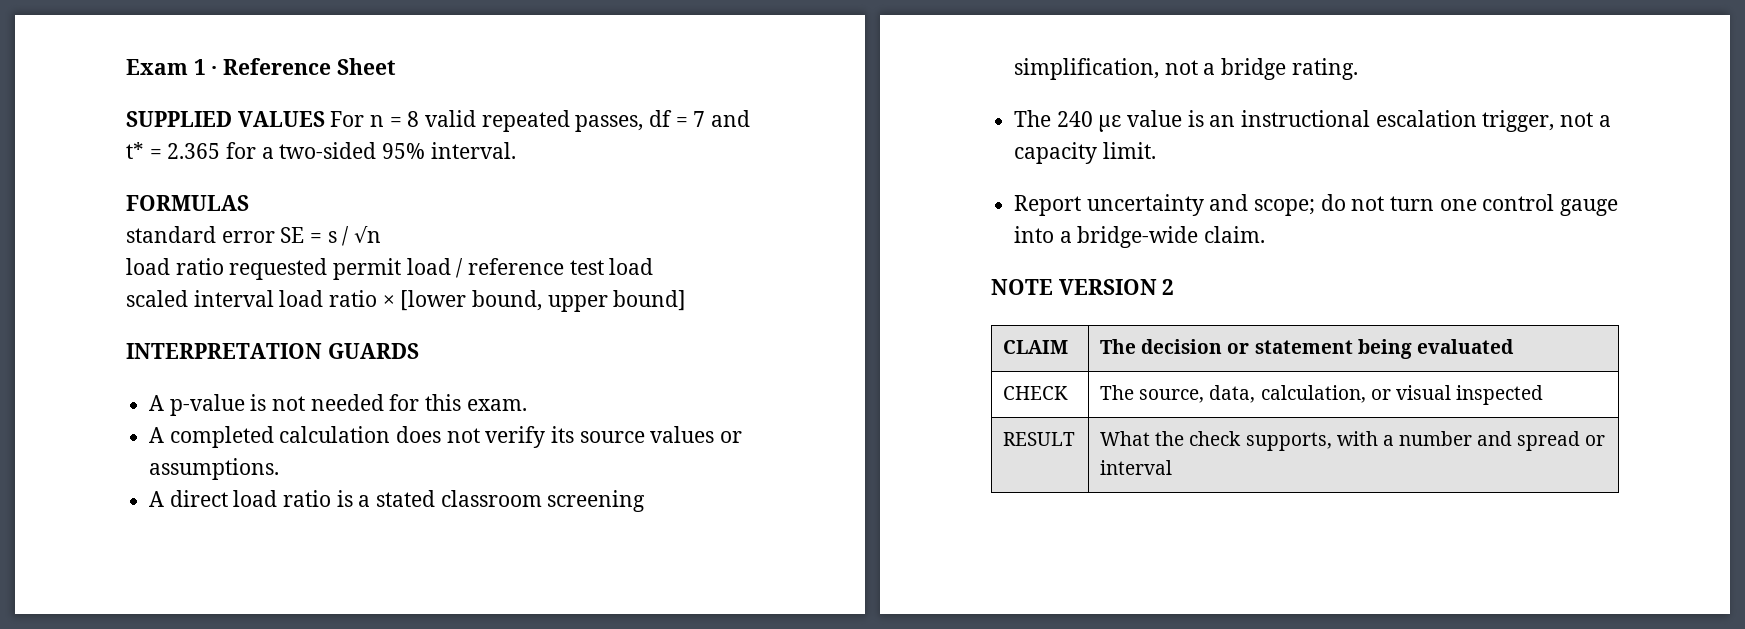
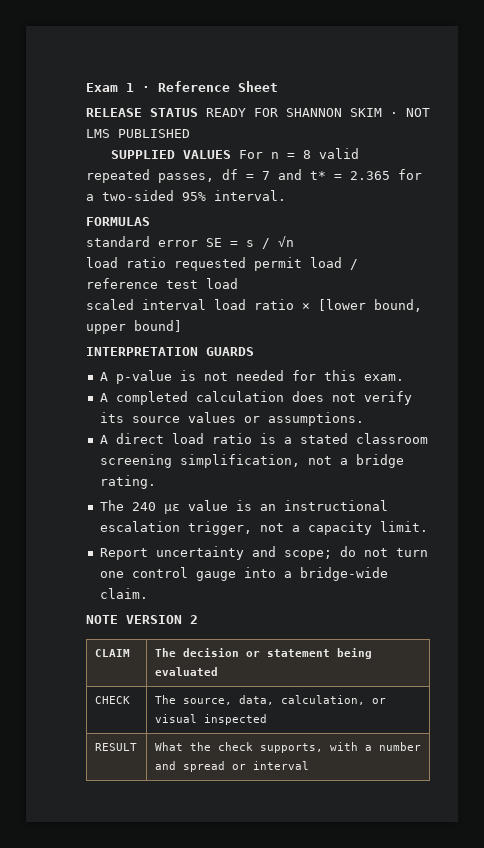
(396, 66) none -> [86,108,430,117] [86,129,190,138] // RELEASE STATUS READY FOR SHANNON SKIM · NOT LMS PUBLISHED

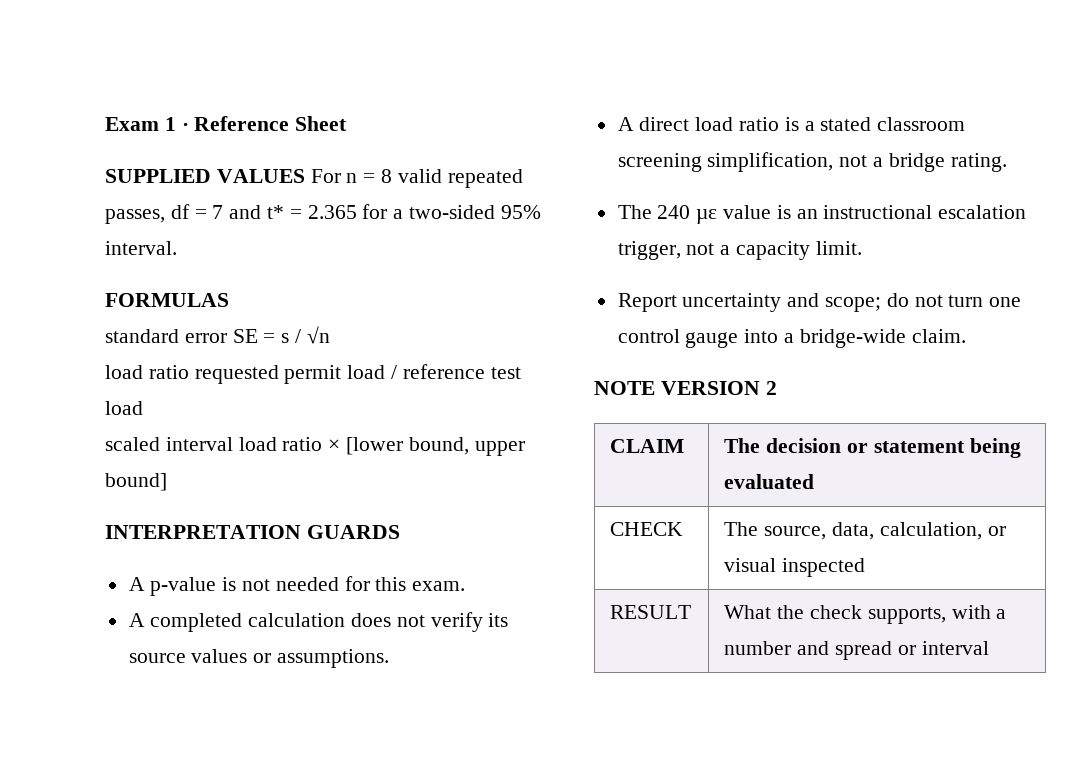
[86,108,430,117] [86,129,190,138] // RELEASE STATUS READY FOR SHANNON SKIM · NOT LMS PUBLISHED -> (348, 123) none

